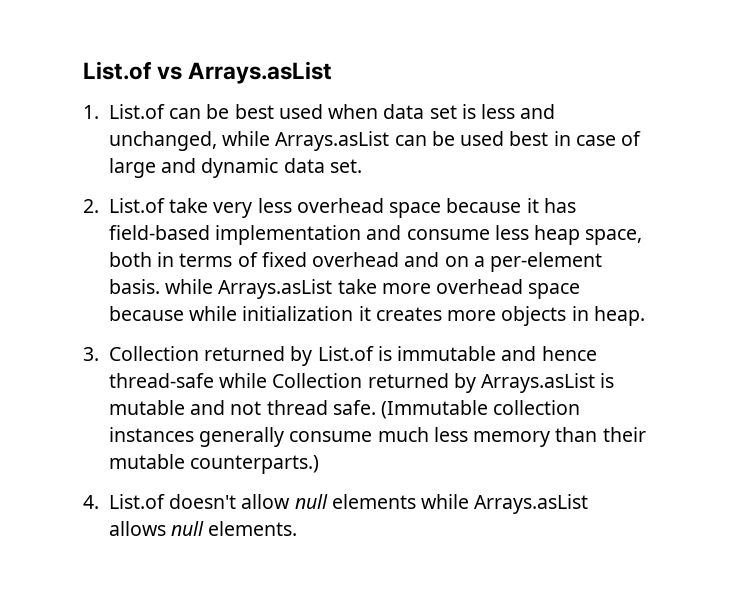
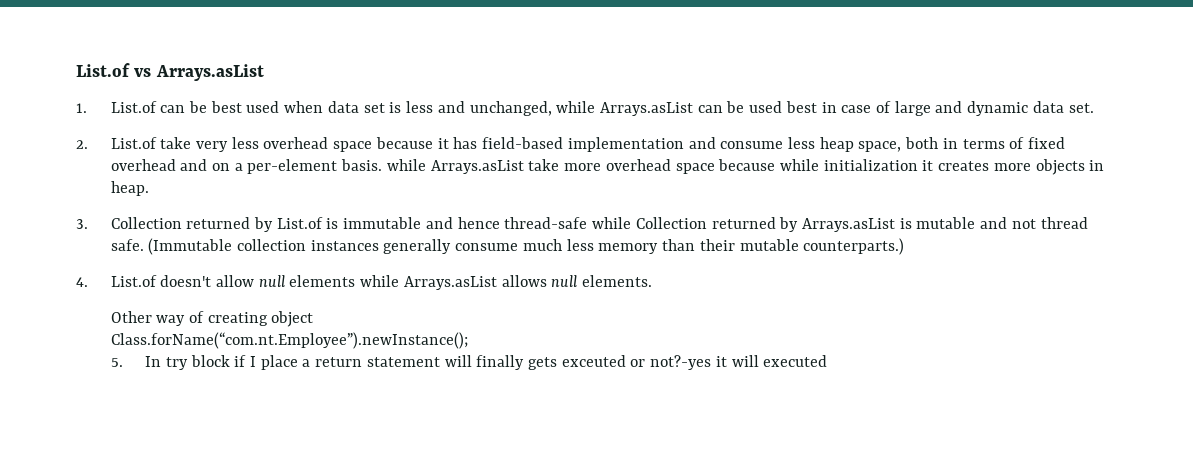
(298, 528) none -> [110,311,314,327] [110,332,468,349] [110,355,828,370] // Other way of creating object // Class.forName(“com.nt.Employee”).newInstance(); // 5. In try block if I place a return statement will finally gets exceuted or not?-yes it will executed

